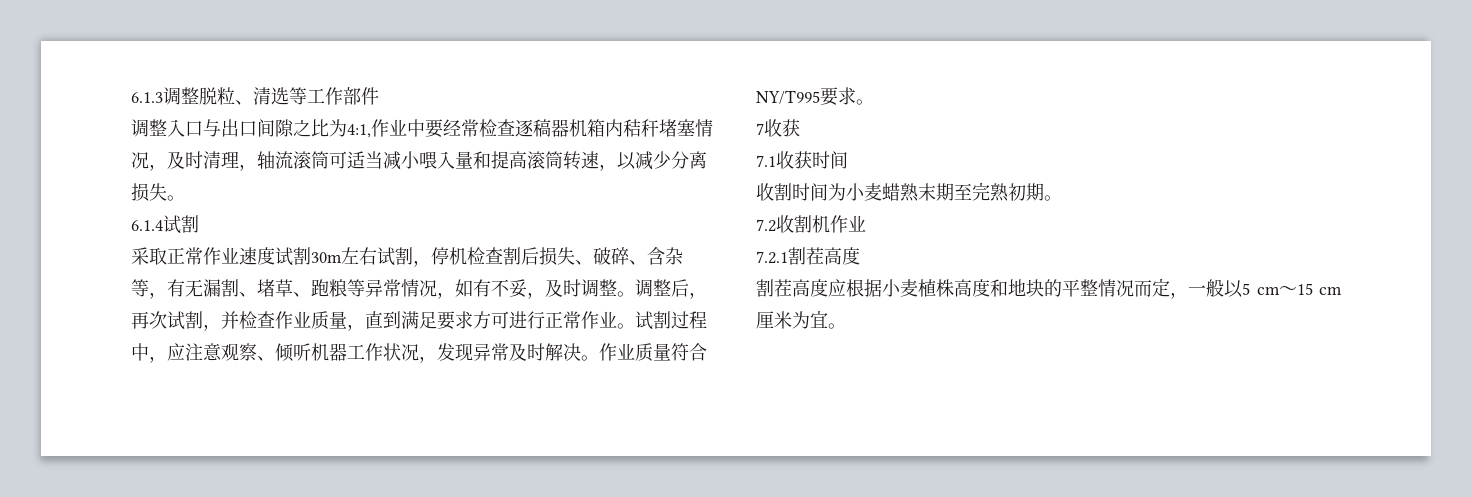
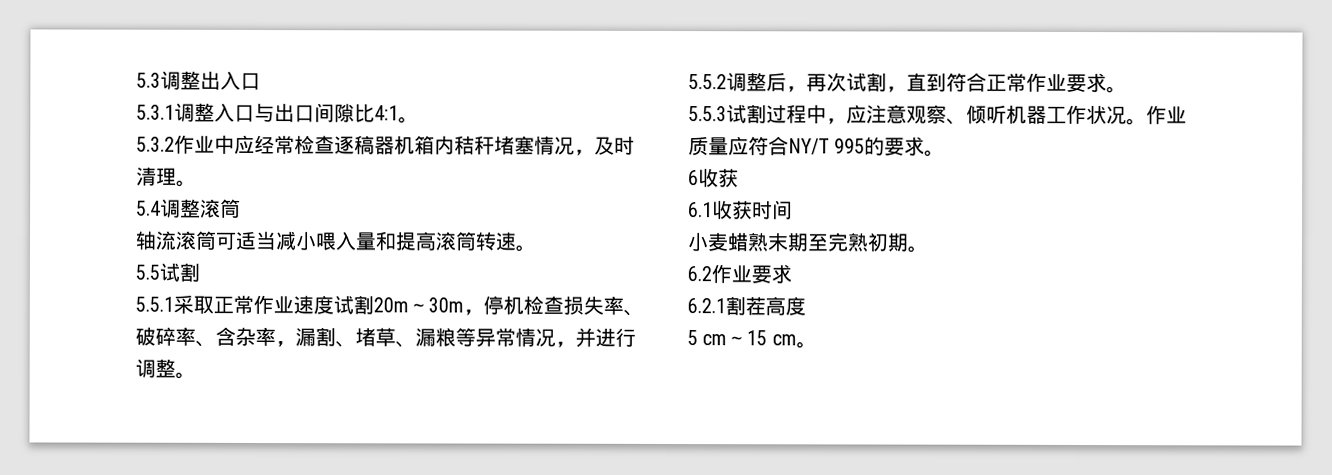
[131,87,379,105] 6.1.3调整脱粒、清选等工作部件 // -> [136,70,261,91] [136,104,175,120] 5.3调整出入口 // 5.3.1
[293,119,443,138] 之比为4:1,作业中要 -> [354,104,419,124] [136,134,255,154] 比4:1。 // 5.3.2作业中应
[239,164,257,171] ， -> [176,179,197,187] [136,198,241,218] 。 // 5.4调整滚筒 //
[599,151,707,171] [131,183,185,202] [131,220,163,231] ，以减少分离损失。 // 6.1.4 -> [515,244,536,252] [135,264,160,280] 。 // 5.5
(199, 224) none -> [135,296,174,312] 5.5.1
[311,247,683,267] [131,279,203,299] 30m左右试割，停机检查割后损失、破碎、含杂等，有无 -> [373,295,644,316] [135,326,296,348] 20m～30m，停机检查损失率、破碎率、含杂率，
[311,279,329,297] 跑 -> [415,328,436,347] 漏
[455,279,581,299] 如有不妥，及时 -> [575,327,636,348] 并进行
(635, 294) none -> [688,74,727,90] // 5.5.2
[221,311,635,331] 并检查作业质量，直到满足要求方可进行正常作业。 -> [906,72,1127,94] [688,106,727,122] 直到符合正常作业要求。 // 5.5.3
[419,343,707,363] [756,87,874,106] [756,123,764,135] ，发现异常及时解决。作业质量符合NY/T995要求。 // 7 -> [1126,105,1187,126] [688,136,946,157] [688,170,699,186] 。作业质量应符合NY/T 995的要求。 // 6
[756,155,776,167] 7.1 -> [688,202,713,218] 6.1
[756,183,846,201] 收割时间为 -> (793, 210) none
[756,215,866,233] [756,251,788,264] 7.2收割机作业 // 7.2.1 -> [687,264,792,284] [687,298,726,314] 6.2作业要求 // 6.2.1
[756,278,1243,299] 割茬高度应根据小麦植株高度和地块的平整情况而定，一般以 -> (806, 306) none
[756,311,828,329] 厘米为宜 -> (797, 340) none

